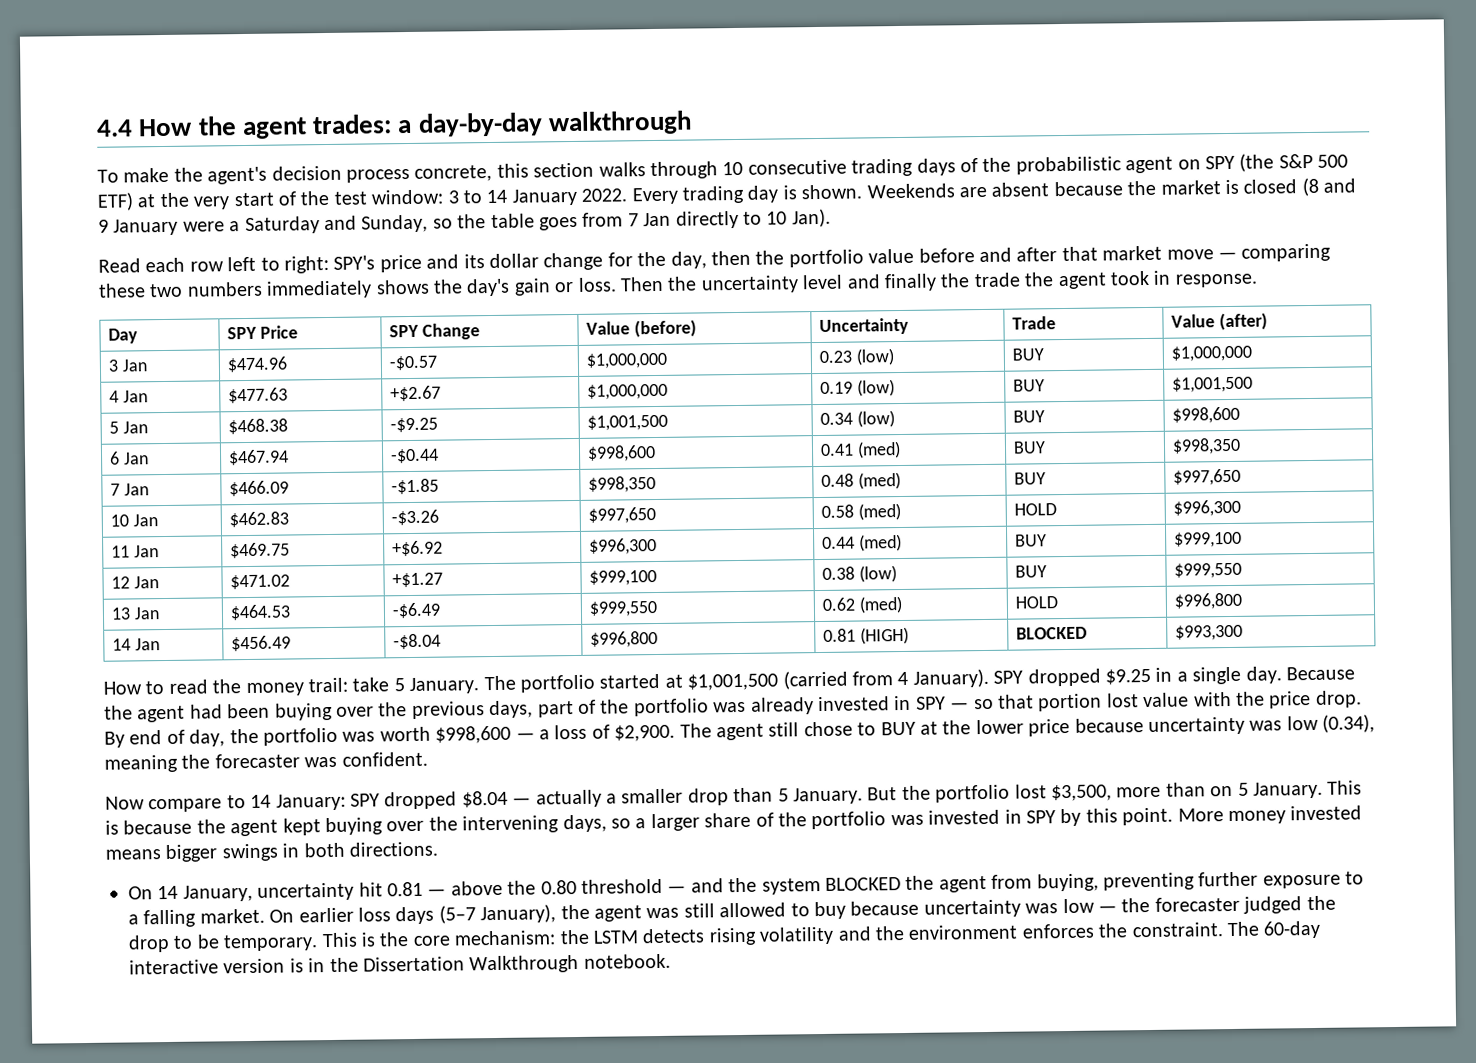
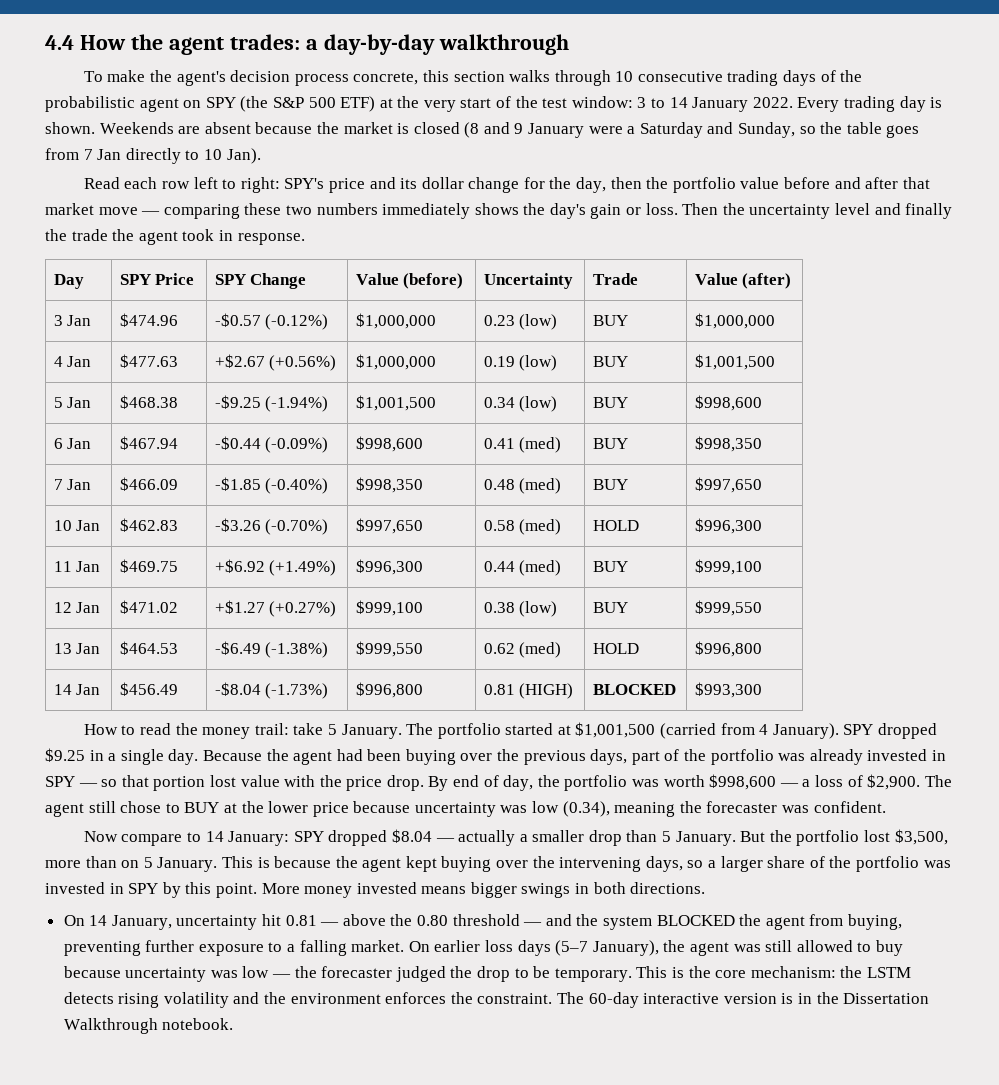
(438, 363) none -> [265,314,329,330] (-0.12%)
(441, 393) none -> [269,355,337,371] (+0.56%)
(438, 425) none -> [265,396,329,412] (-1.94%)
(439, 456) none -> [265,437,329,453] (-0.09%)
(439, 486) none -> [265,478,329,494] (-0.40%)
(439, 517) none -> [265,519,329,535] (-0.70%)
(443, 548) none -> [269,560,337,576] (+1.49%)
(443, 580) none -> [269,601,337,617] (+0.27%)
(441, 610) none -> [265,642,329,658] (-1.38%)
(441, 641) none -> [265,683,329,699] (-1.73%)

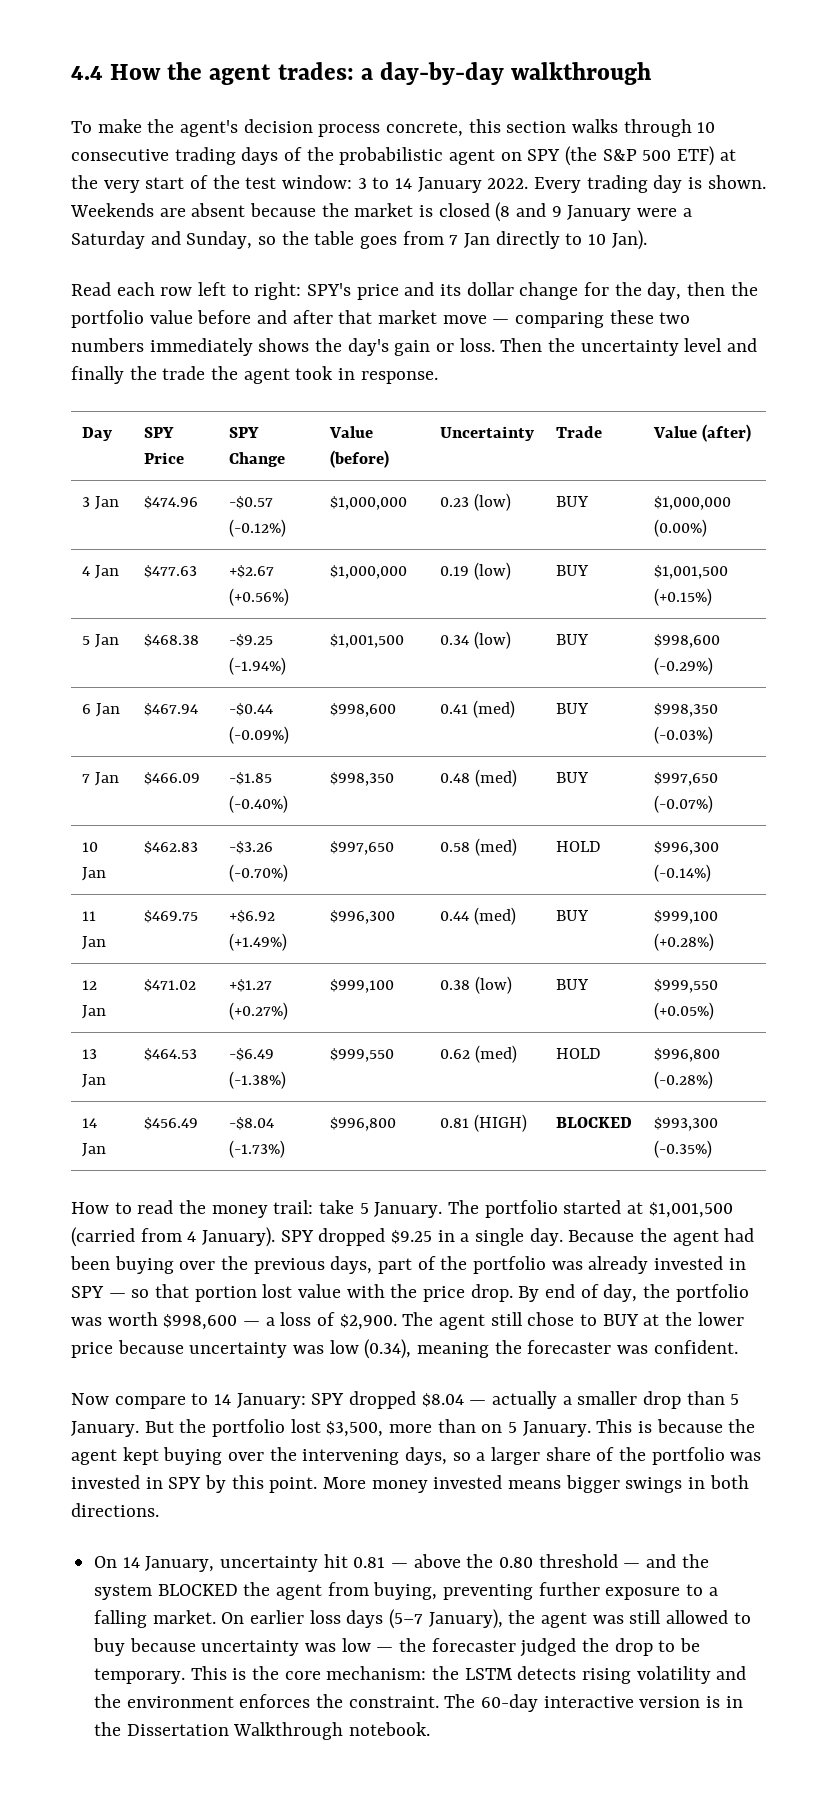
(775, 321) none -> [653,519,707,537] (0.00%)
(775, 362) none -> [653,588,712,606] (+0.15%)
(762, 403) none -> [653,657,713,675] (-0.29%)
(762, 444) none -> [653,726,713,744] (-0.03%)
(762, 485) none -> [653,795,713,813] (-0.07%)
(762, 526) none -> [653,864,711,882] (-0.14%)
(762, 567) none -> [653,933,714,951] (+0.28%)
(762, 608) none -> [653,1002,714,1020] (+0.05%)
(762, 649) none -> [653,1071,713,1089] (-0.28%)
(762, 690) none -> [653,1140,712,1158] (-0.35%)

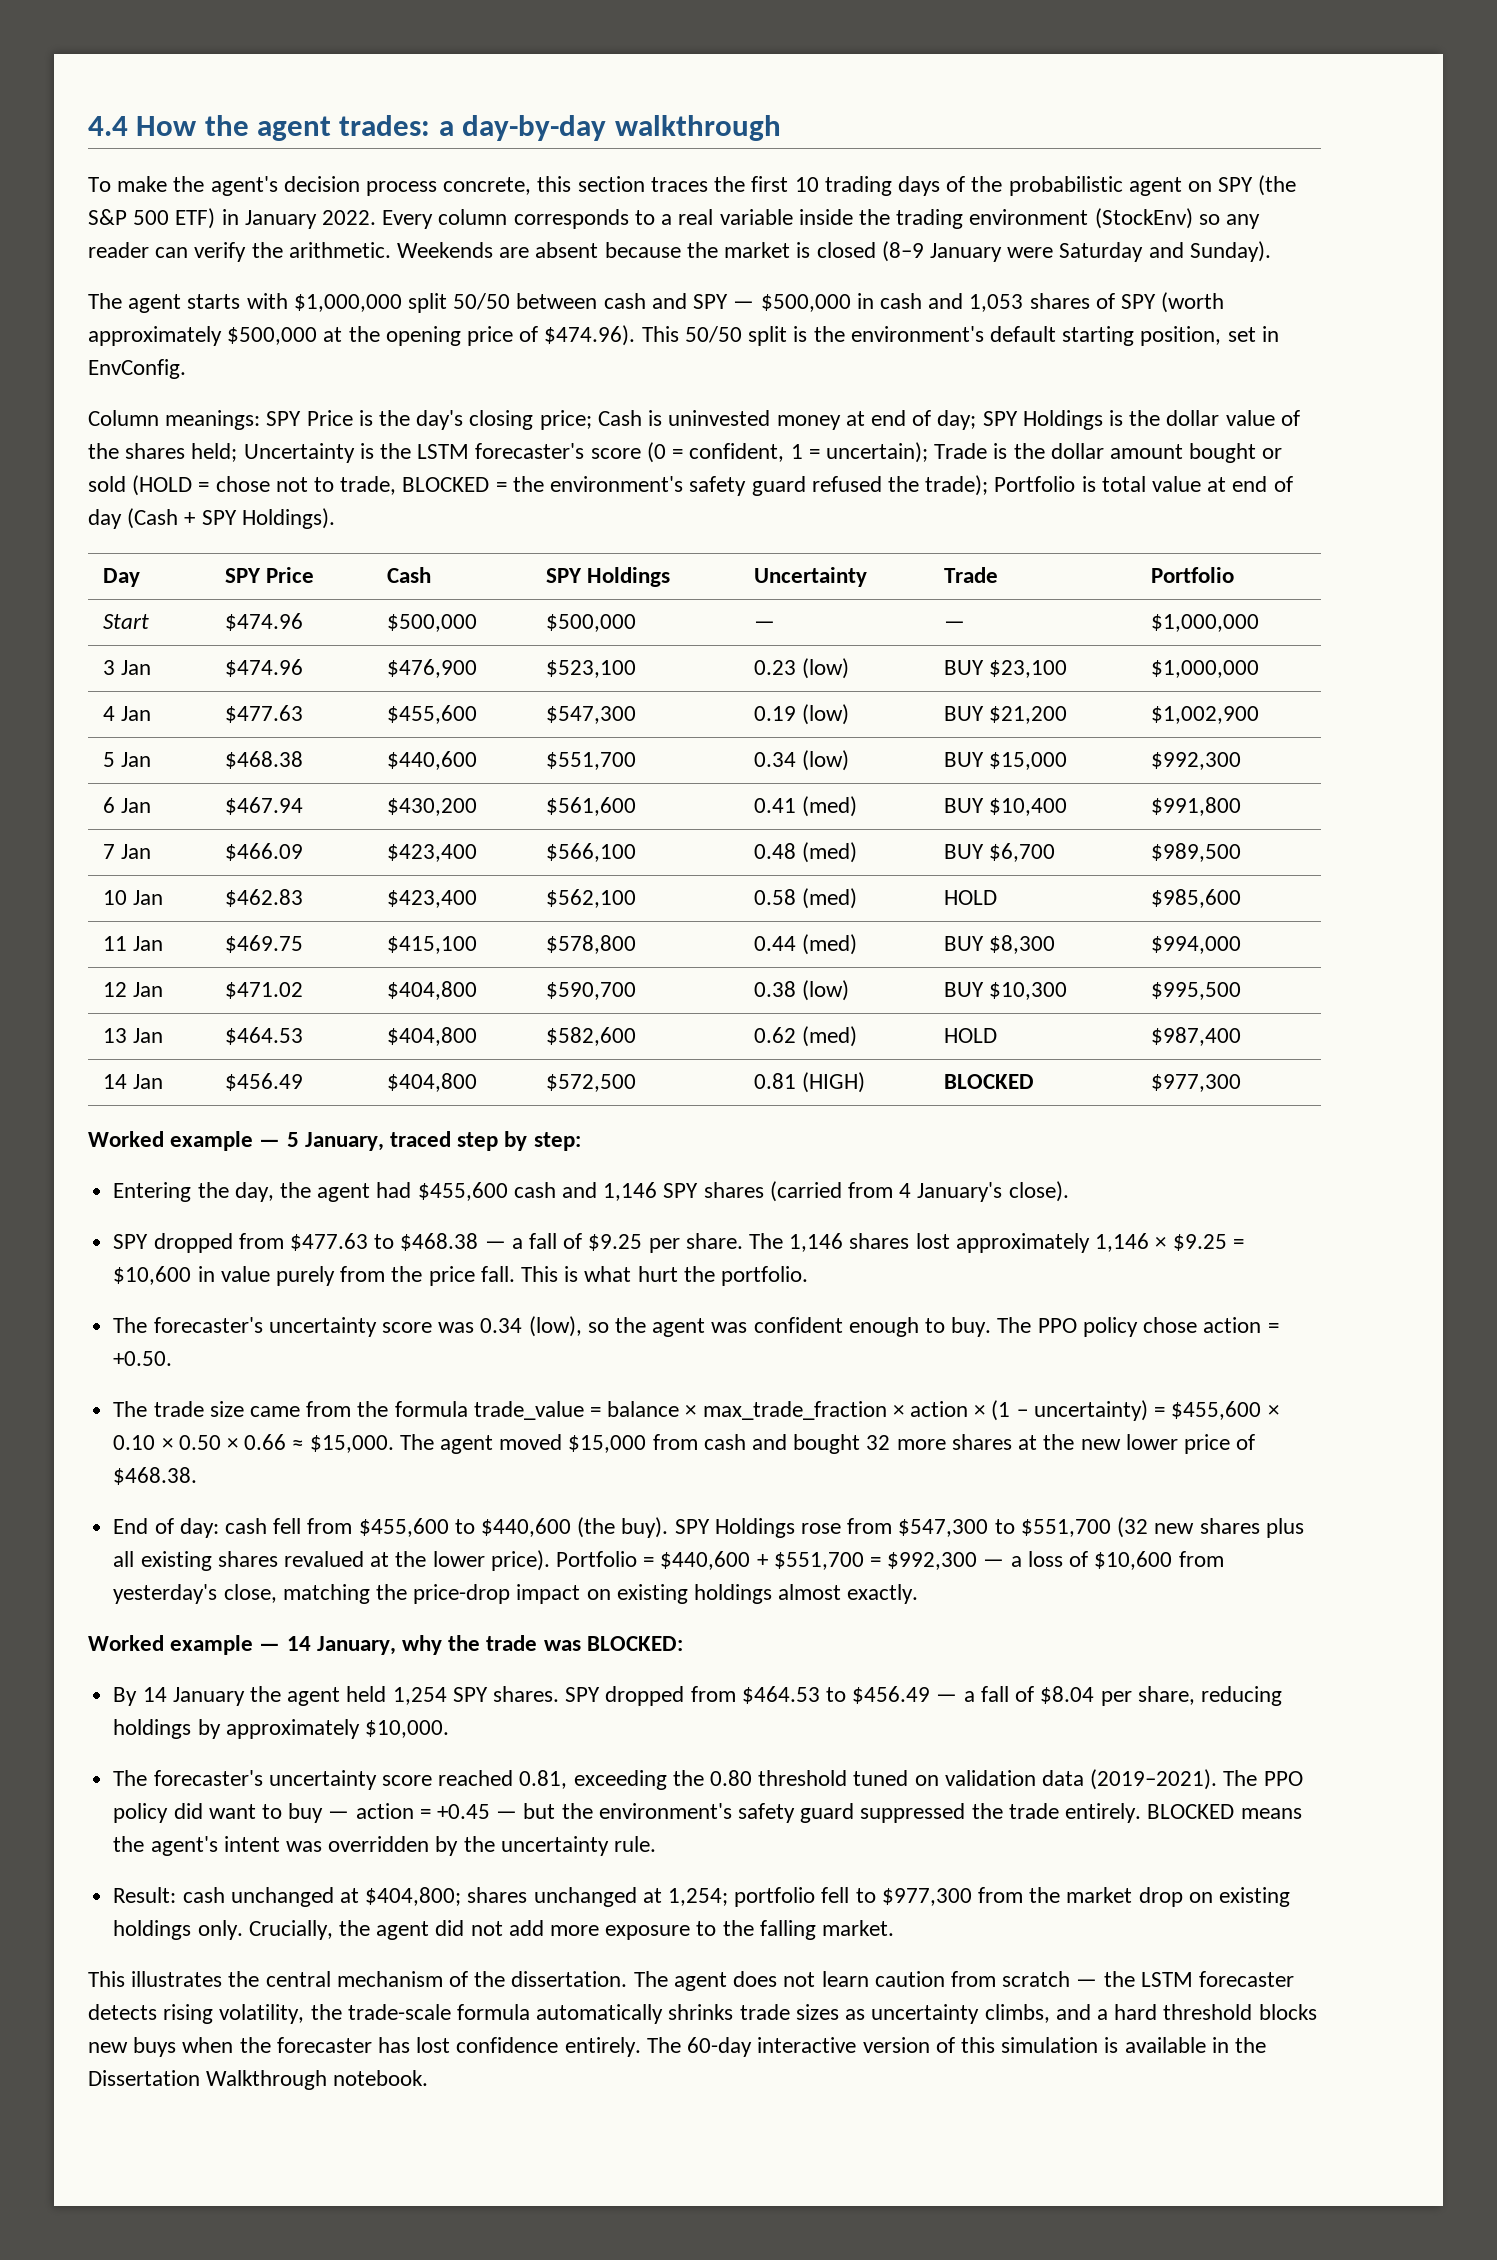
[572,119,716,137] [71,149,169,161] walks through 10 consecutive -> [650,176,819,192] traces the first 10
[719,149,736,161] [71,175,766,193] at the very start of the test window: 3 to 14 January 2022. Every trading day is shown. -> [221,208,1260,229] [88,242,391,262] in January 2022. Every column corresponds to a real variable inside the trading environment (StockEnv) so any reader can verify the arithmetic.
[495,202,562,222] (8 and 9 -> [881,241,924,262] (8–9
[682,208,692,217] a -> (1054, 252) none
[186,230,647,250] [71,282,758,300] [71,310,691,328] [71,338,758,356] [71,366,438,384] Sunday, so the table goes from 7 Jan directly to 10 Jan). // Read each row left to right: SPY's price and its dollar change for the day, then the portfolio value before and after that market move — comparing these two numbers immediately shows the day's gain or loss. Then the uncertainty level and finally the trade the agent took in response. -> [1189,241,1271,262] [88,292,1225,313] [88,325,1279,346] [88,359,186,379] [88,410,1300,430] [88,442,1283,463] [88,475,1293,496] [88,508,335,529] Sunday). // The agent starts with $1,000,000 split 50/50 between cash and SPY — $500,000 in cash and 1,053 shares of SPY (worth approximately $500,000 at the opening price of $474.96). This 50/50 split is the environment's default starting position, set in EnvConfig. // Column meanings: SPY Price is the day's closing price; Cash is uninvested money at end of day; SPY Holdings is the dollar value of the shares held; Uncertainty is the LSTM forecaster's score (0 = confident, 1 = uncertain); Trade is the dollar amount bought or sold (HOLD = chose not to trade, BLOCKED = the environment's safety guard refused the trade); Portfolio is total value at end of day (Cash + SPY Holdings).
[228,427,259,438] [228,452,285,467] [328,426,373,438] [329,450,389,468] | SPY Change | Value (before) -> [386,567,431,583] [545,567,671,587] | Cash | SPY Holdings
[652,424,751,442] Value (after) -> [1150,567,1234,583] [102,614,149,629] [224,613,303,631] [386,614,477,632] [545,614,636,632] [753,621,775,629] [943,621,965,629] [1150,614,1259,632] Portfolio // Start | $474.96 | $500,000 | $500,000 | — | — | $1,000,000
[228,496,273,509] [228,519,286,537] [329,496,407,510] -$0.57 (-0.12%) | $1,000,000 -> [386,659,477,678] [545,660,636,678] $476,900 | $523,100
[653,496,731,510] [653,519,707,537] | $1,000,000 (0.00%) -> [989,660,1068,678] [1150,660,1259,678] $23,100 | $1,000,000
[228,565,274,578] [228,588,289,606] [329,565,407,579] +$2.67 (+0.56%) | $1,000,000 -> [386,705,477,724] [545,706,636,724] $455,600 | $547,300
[653,565,728,579] [653,588,712,606] | $1,001,500 (+0.15%) -> [989,706,1068,724] [1150,706,1259,724] $21,200 | $1,002,900
[228,634,273,647] [228,657,286,675] [329,634,404,648] -$9.25 (-1.94%) | $1,001,500 -> [386,751,477,770] [545,752,636,770] $440,600 | $551,700
[653,634,720,648] [653,657,713,675] | $998,600 (-0.29%) -> [989,752,1068,770] [1150,752,1241,770] $15,000 | $992,300
[228,703,273,716] [228,726,289,744] [329,703,396,717] -$0.44 (-0.09%) | $998,600 -> [386,798,477,816] [545,797,636,816] $430,200 | $561,600
[653,703,718,717] [653,726,713,744] | $998,350 (-0.03%) -> [989,798,1068,816] [1150,797,1241,816] $10,400 | $991,800
[228,772,272,785] [228,795,288,813] [329,772,394,786] -$1.85 (-0.40%) | $998,350 -> [386,844,477,862] [545,843,636,862] $423,400 | $566,100
[653,772,718,786] [653,795,713,813] | $997,650 (-0.07%) -> [989,843,1056,862] [1150,843,1241,862] $6,700 | $989,500
[228,841,273,854] [228,864,288,882] [329,841,394,855] -$3.26 (-0.70%) | $997,650 -> [386,890,477,908] [545,889,636,908] $423,400 | $562,100
[653,841,719,855] [653,864,711,882] $996,300 (-0.14%) -> [1150,889,1241,908] $985,600
[228,910,275,923] [228,933,287,951] [329,910,395,924] +$6.92 (+1.49%) | $996,300 -> [386,936,477,954] [545,935,636,954] $415,100 | $578,800
[653,910,718,924] [653,933,714,951] | $999,100 (+0.28%) -> [989,935,1056,954] [1150,936,1241,954] $8,300 | $994,000
[228,979,272,992] [228,1002,288,1020] [329,979,394,993] +$1.27 (+0.27%) | $999,100 -> [386,981,477,1000] [545,982,636,1000] $404,800 | $590,700
[653,979,718,993] [653,1002,714,1020] | $999,550 (+0.05%) -> [989,982,1068,1000] [1150,982,1241,1000] $10,300 | $995,500
[228,1048,274,1061] [228,1071,286,1089] [329,1048,394,1062] -$6.49 (-1.38%) | $999,550 -> [386,1027,477,1046] [545,1027,636,1046] $404,800 | $582,600
[653,1048,720,1062] [653,1071,713,1089] $996,800 (-0.28%) -> [1150,1027,1241,1046] $987,400
[228,1117,274,1130] [228,1140,285,1158] [329,1117,396,1131] -$8.04 (-1.73%) | $996,800 -> [386,1073,477,1092] [545,1074,636,1092] $404,800 | $572,500
[653,1117,718,1131] [653,1140,712,1158] [71,1200,733,1218] [71,1227,755,1247] [70,1256,746,1274] [71,1284,749,1302] [71,1312,744,1330] [71,1339,738,1359] [71,1391,740,1409] [71,1419,756,1437] [71,1447,762,1465] [71,1475,749,1493] [71,1503,159,1517] [94,1554,709,1572] [94,1582,600,1600] $993,300 (-0.35%) // How to read the money trail: take 5 January. The portfolio started at $1,001,500 (carried from 4 January). SPY dropped $9.25 in a single day. Because the agent had been buying over the previous days, part of the portfolio was already invested in SPY — so that portion lost value with the price drop. By end of day, the portfolio was worth $998,600 — a loss of $2,900. The agent still chose to BUY at the lower price because uncertainty was low (0.34), meaning the forecaster was confident. // Now compare to 14 January: SPY dropped $8.04 — actually a smaller drop than 5 January. But the portfolio lost $3,500, more than on 5 January. This is because the agent kept buying over the intervening days, so a larger share of the portfolio was invested in SPY by this point. More money invested means bigger swings in both directions. // On 14 January, uncertainty hit 0.81 — above the 0.80 threshold — and the system BLOCKED the agent from buying, preventing further -> [1150,1074,1241,1092] [88,1131,581,1151] [113,1181,1069,1202] [113,1233,1244,1253] [113,1266,809,1286] [113,1316,1279,1337] [113,1351,173,1366] [113,1400,1279,1421] [113,1434,1256,1454] [113,1467,198,1485] [113,1517,1304,1538] [113,1550,1224,1571] [113,1584,919,1604] [88,1635,683,1655] [113,1686,1282,1706] [113,1719,449,1739] [113,1769,1303,1790] [113,1803,1302,1823] [113,1836,656,1856] [113,1887,1291,1907] [113,1920,599,1940] $977,300 // Worked example — 5 January, traced step by step: // Entering the day, the agent had $455,600 cash and 1,146 SPY shares (carried from 4 January's close). // SPY dropped from $477.63 to $468.38 — a fall of $9.25 per share. The 1,146 shares lost approximately 1,146 × $9.25 = $10,600 in value purely from the price fall. This is what hurt the portfolio. // The forecaster's uncertainty score was 0.34 (low), so the agent was confident enough to buy. The PPO policy chose action = +0.50. // The trade size came from the formula trade_value = balance × max_trade_fraction × action × (1 − uncertainty) = $455,600 × 0.10 × 0.50 × 0.66 ≈ $15,000. The agent moved $15,000 from cash and bought 32 more shares at the new lower price of $468.38. // End of day: cash fell from $455,600 to $440,600 (the buy). SPY Holdings rose from $547,300 to $551,700 (32 new shares plus all existing shares revalued at the lower price). Portfolio = $440,600 + $551,700 = $992,300 — a loss of $10,600 from yesterday's close, matching the price-drop impact on existing holdings almost exactly. // Worked example — 14 January, why the trade was BLOCKED: // By 14 January the agent held 1,254 SPY shares. SPY dropped from $464.53 to $456.49 — a fall of $8.04 per share, reducing holdings by approximately $10,000. // The forecaster's uncertainty score reached 0.81, exceeding the 0.80 threshold tuned on validation data (2019–2021). The PPO policy did want to buy — action = +0.45 — but the environment's safety guard suppressed the trade entirely. BLOCKED means the agent's intent was overridden by the uncertainty rule. // Result: cash unchanged at $404,800; shares unchanged at 1,254; portfolio fell to $977,300 from the market drop on existing holdings only. Crucially, the agent did not add more
[708,1587,718,1596] a -> [722,1920,754,1936] the
[221,1609,751,1629] [93,1638,701,1657] [94,1666,747,1684] [94,1694,721,1712] On earlier loss days (5–7 January), the agent was still allowed to buy because uncertainty was low — the forecaster judged the drop to be temporary. This is the core mechanism: the LSTM detects rising volatility and the environment enforces the constraint. The 60-day interactive version is -> [88,1971,1294,1991] [88,2004,1317,2024] [88,2037,1206,2057] // This illustrates the central mechanism of the dissertation. The agent does not learn caution from scratch — the LSTM forecaster detects rising volatility, the trade-scale formula automatically shrinks trade sizes as uncertainty climbs, and a hard threshold blocks new buys when the forecaster has lost confidence entirely. The 60-day interactive version of this simulation is available

